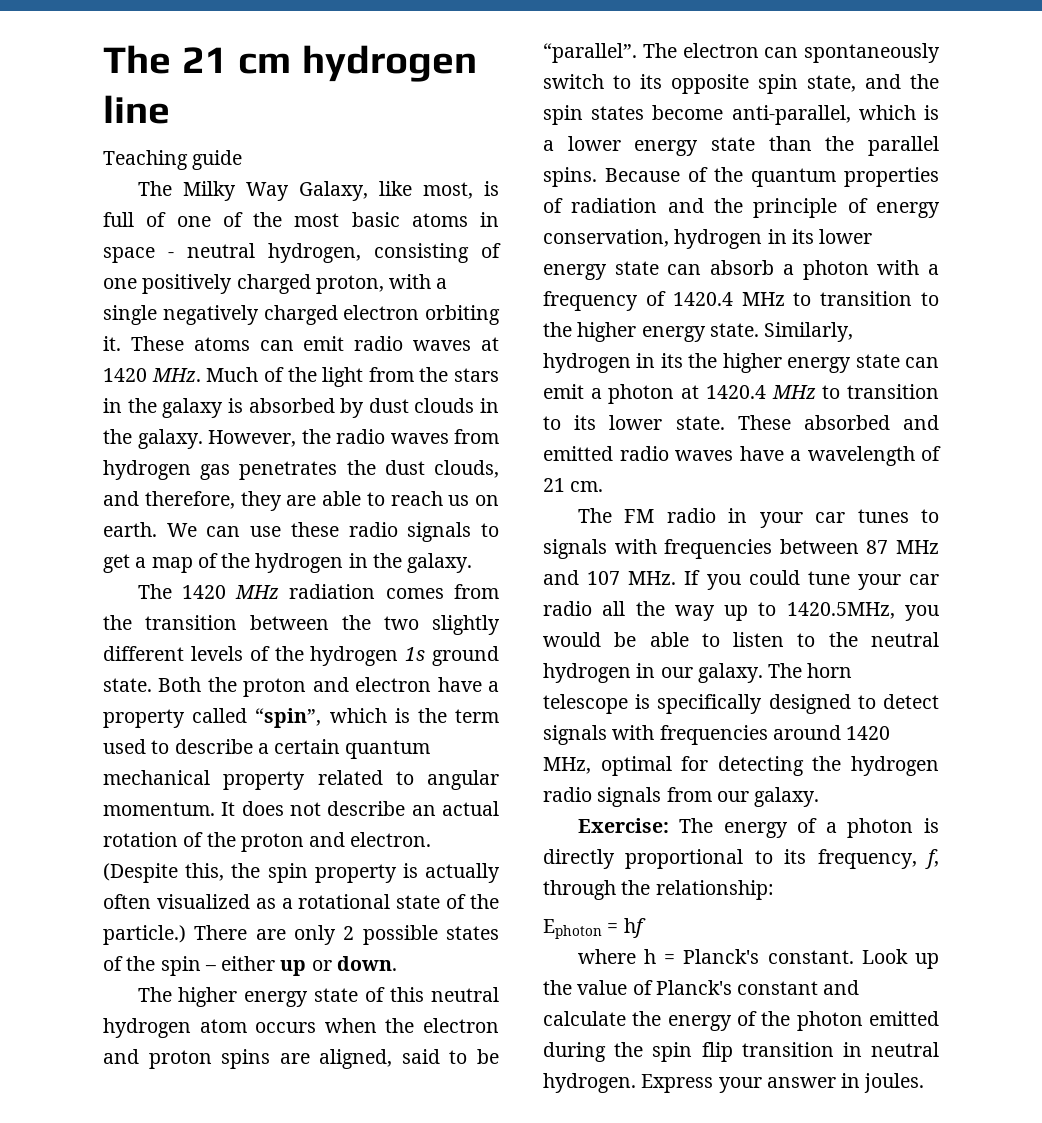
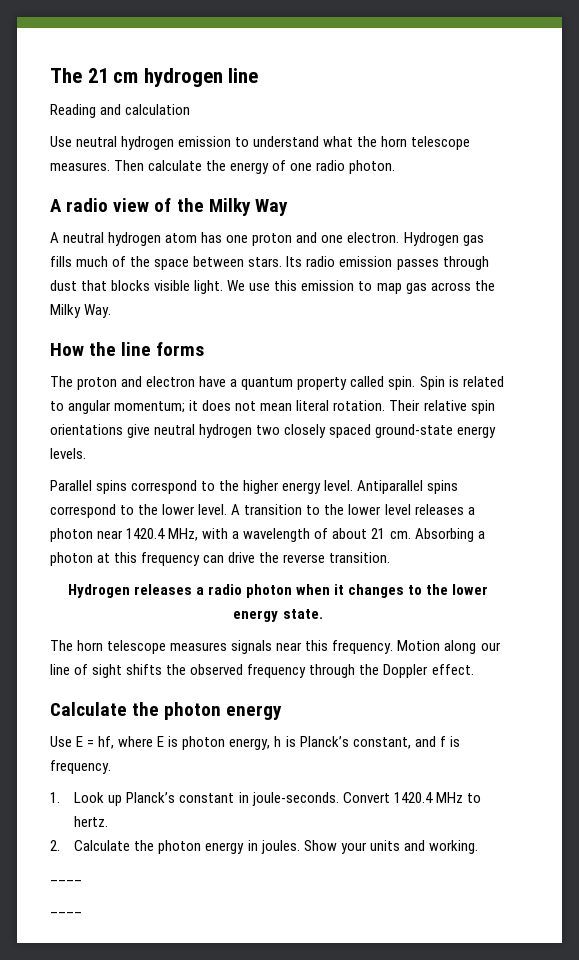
[103,150,243,170] [137,181,499,201] [103,212,499,227] [103,243,501,263] [103,274,448,294] [103,305,500,325] [103,336,499,351] [103,367,499,387] [103,398,499,418] [103,429,499,449] [103,460,499,480] [103,491,499,511] [103,522,499,542] [103,553,473,573] [137,584,499,599] [103,615,500,635] [103,646,499,666] [103,677,237,692] Teaching guide // The Milky Way Galaxy, like most, is full of one of the most basic atoms in space - neutral hydrogen, consisting of one positively charged proton, with a single negatively charged electron orbiting it. These atoms can emit radio waves at 1420 MHz. Much of the light from the stars in the galaxy is absorbed by dust clouds in the galaxy. However, the radio waves from hydrogen gas penetrates the dust clouds, and therefore, they are able to reach us on earth. We can use these radio signals to get a map of the hydrogen in the galaxy. // The 1420 MHz radiation comes from the transition between the two slightly different levels of the hydrogen 1s ground state. Both the -> [50,104,191,118] [50,136,471,150] [50,160,396,174] [50,198,288,216] [50,232,484,246] [50,256,489,270] [50,280,495,294] [50,304,112,318] [50,342,205,356] [50,376,73,387] Reading and calculation // Use neutral hydrogen emission to understand what the horn telescope measures. Then calculate the energy of one radio photon. // A radio view of the Milky Way // A neutral hydrogen atom has one proton and one electron. Hydrogen gas fills much of the space between stars. Its radio emission passes through dust that blocks visible light. We use this emission to map gas across the Milky Way. // How the line forms // The
(499, 686) none -> [241,377,294,390] quantum
[255,708,500,728] [103,739,431,759] [103,770,499,790] [103,801,499,816] [103,832,432,852] [103,863,500,883] [103,894,499,909] [103,925,499,945] [103,956,397,976] [137,987,499,1007] [103,1018,500,1038] [103,1049,499,1069] [543,43,940,63] [543,74,939,94] [543,105,939,125] [543,136,939,156] [543,167,939,187] [543,198,940,218] [543,229,873,249] [543,260,939,280] [543,291,939,311] [543,322,854,342] [543,353,939,373] [543,384,939,404] [543,415,939,430] [543,446,941,466] [543,478,604,492] [577,508,939,528] [543,539,939,559] [543,570,939,590] [543,601,939,621] [543,632,939,647] [543,663,853,683] [543,694,939,714] [543,725,891,745] [543,756,939,776] [543,787,820,807] [577,818,939,838] [543,849,939,869] [543,880,774,900] [543,918,646,939] [577,949,939,969] [543,980,860,995] [543,1011,939,1031] [543,1042,939,1062] [543,1073,925,1093] “spin”, which is the term used to describe a certain quantum mechanical property related to angular momentum. It does not describe an actual rotation of the proton and electron. (Despite this, the spin property is actually often visualized as a rotational state of the particle.) There are only 2 possible states of the spin – either up or down. // The higher energy state of this neutral hydrogen atom occurs when the electron and proton spins are aligned, said to be “parallel”. The electron can spontaneously switch to its opposite spin state, and the spin states become anti-parallel, which is a lower energy state than the parallel spins. Because of the quantum properties of radiation and the principle of energy conservation, hydrogen in its lower energy state can absorb a photon with a frequency of 1420.4 MHz to transition to the higher energy state. Similarly, hydrogen in its the higher energy state can emit a photon at 1420.4 MHz to transition to its lower state. These absorbed and emitted radio waves have a wavelength of 21 cm. // The FM radio in your car tunes to signals with frequencies between 87 MHz and 107 MHz. If you could tune your car radio all the way up to 1420.5MHz, you would be able to listen to the neutral hydrogen in our galaxy. The horn telescope is specifically designed to detect signals with frequencies around 1420 MHz, optimal for detecting the hydrogen radio signals from our galaxy. // Exercise: The energy of a photon is directly proportional to its frequency, f, through the relationship: // Ephoton = hf // where h = Planck's constant. Look up the value of Planck's constant and calculate the energy of the photon emitted during the spin flip transition in neutral hydrogen. Express your answer in joules. -> [388,376,504,390] [50,400,495,414] [50,424,497,438] [50,448,86,459] [50,480,459,494] [50,504,475,518] [50,528,485,542] [50,552,391,566] [67,584,489,598] [233,609,323,622] [50,640,501,654] [50,664,474,678] [50,702,283,720] [50,736,460,750] [50,760,111,774] [50,792,481,806] [74,816,109,827] [50,840,478,854] [50,880,82,882] [50,912,82,914] spin. Spin is related to angular momentum; it does not mean literal rotation. Their relative spin orientations give neutral hydrogen two closely spaced ground-state energy levels. // Parallel spins correspond to the higher energy level. Antiparallel spins correspond to the lower level. A transition to the lower level releases a photon near 1420.4 MHz, with a wavelength of about 21 cm. Absorbing a photon at this frequency can drive the reverse transition. // Hydrogen releases a radio photon when it changes to the lower energy state. // The horn telescope measures signals near this frequency. Motion along our line of sight shifts the observed frequency through the Doppler effect. // Calculate the photon energy // Use E = hf, where E is photon energy, h is Planck’s constant, and f is frequency. // 1. Look up Planck’s constant in joule-seconds. Convert 1420.4 MHz to hertz. // 2. Calculate the photon energy in joules. Show your units and working. // ____ // ____

